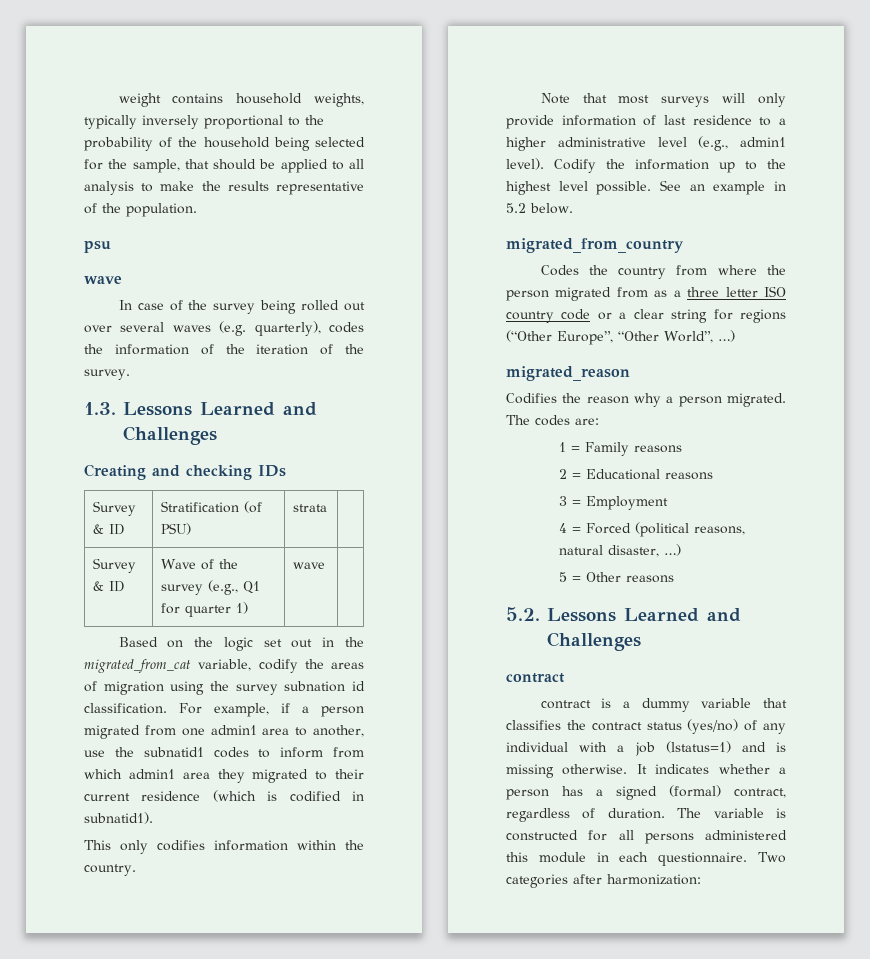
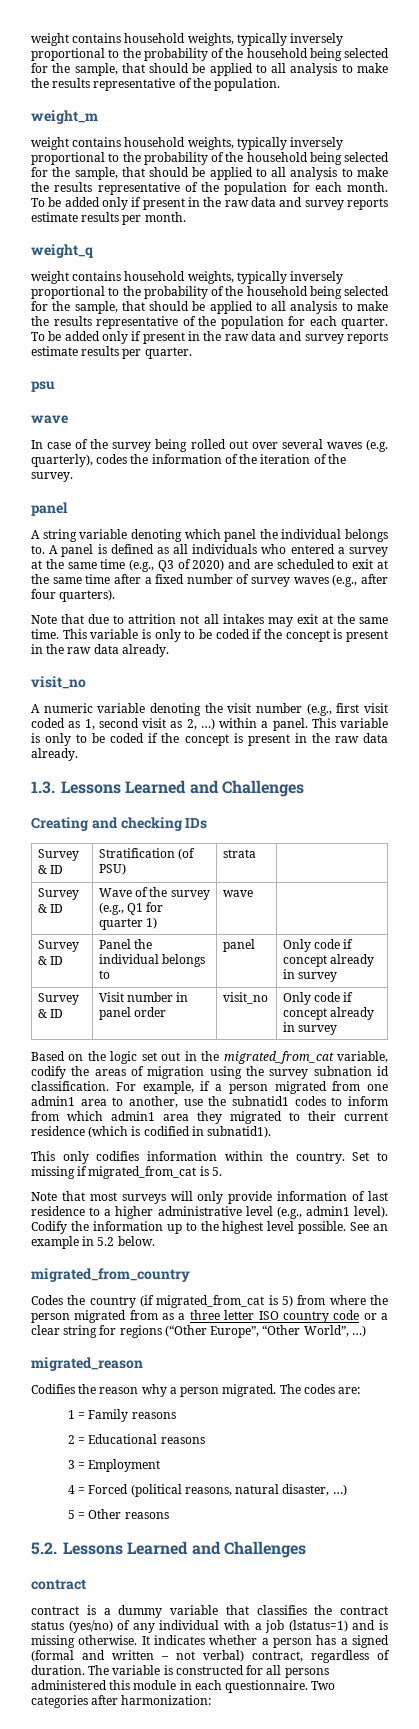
(197, 210) none -> [31,110,98,124] [31,137,344,150] [31,152,389,165] [31,167,388,180] [31,182,388,195] [31,197,388,210] [31,212,186,225] [31,244,93,258] [31,271,344,284] [31,286,389,299] [31,301,388,314] [31,316,388,329] [31,331,388,344] [31,346,192,359] // weight_m // weight contains household weights, typically inversely proportional to the probability of the household being selected for the sample, that should be applied to all analysis to make the results representative of the population for each month. To be added only if present in the raw data and survey reports estimate results per month. // weight_q // weight contains household weights, typically inversely proportional to the probability of the household being selected for the sample, that should be applied to all analysis to make the results representative of the population for each quarter. To be added only if present in the raw data and survey reports estimate results per quarter.
(130, 374) none -> [31,502,68,516] [31,529,388,542] [31,544,389,557] [31,559,389,572] [31,574,388,587] [31,589,116,602] [31,614,388,627] [31,629,388,642] [31,644,169,657] [31,676,86,689] [31,703,389,716] [31,718,388,731] [31,733,389,746] [31,748,78,761] // panel // A string variable denoting which panel the individual belongs to. A panel is defined as all individuals who entered a survey at the same time (e.g., Q3 of 2020) and are scheduled to exit at the same time after a fixed number of survey waves (e.g., after four quarters). // Note that due to attrition not all intakes may exit at the same time. This variable is only to be coded if the concept is present in the raw data already. // visit_no // A numeric variable denoting the visit number (e.g., first visit coded as 1, second visit as 2, …) within a panel. This variable is only to be coded if the concept is present in the raw data already.
(326, 565) none -> [37,940,79,952] [37,956,64,965] [98,939,153,949] [98,954,206,967] [98,970,110,979] [222,939,255,952] [282,939,354,952] [282,954,375,967] [282,969,338,982] [37,993,79,1005] [37,1009,64,1018] [98,992,189,1002] [98,1007,167,1020] [222,992,268,1004] [282,992,354,1005] [282,1007,375,1020] [282,1022,338,1035] // Survey & ID | Panel the individual belongs to | panel | Only code if concept already in survey // Survey & ID | Visit number in panel order | visit_no | Only code if concept already in survey
(136, 870) none -> [352,1152,388,1161] [31,1166,222,1179] Set to missing if migrated_from_cat is 5.
(667, 273) none -> [140,1295,293,1308] (if migrated_from_cat is 5)
[669,785,721,797] (formal) -> [31,1650,244,1662] (formal and written – not verbal)

